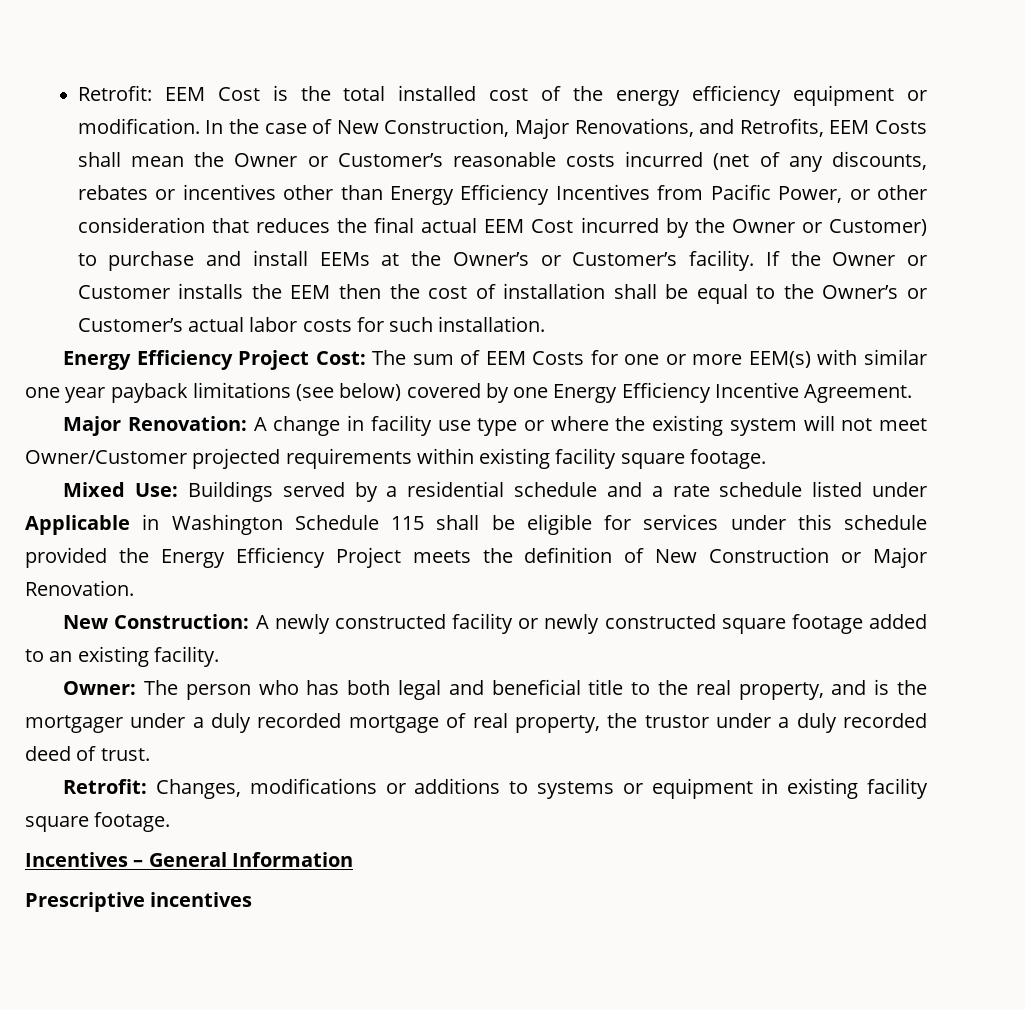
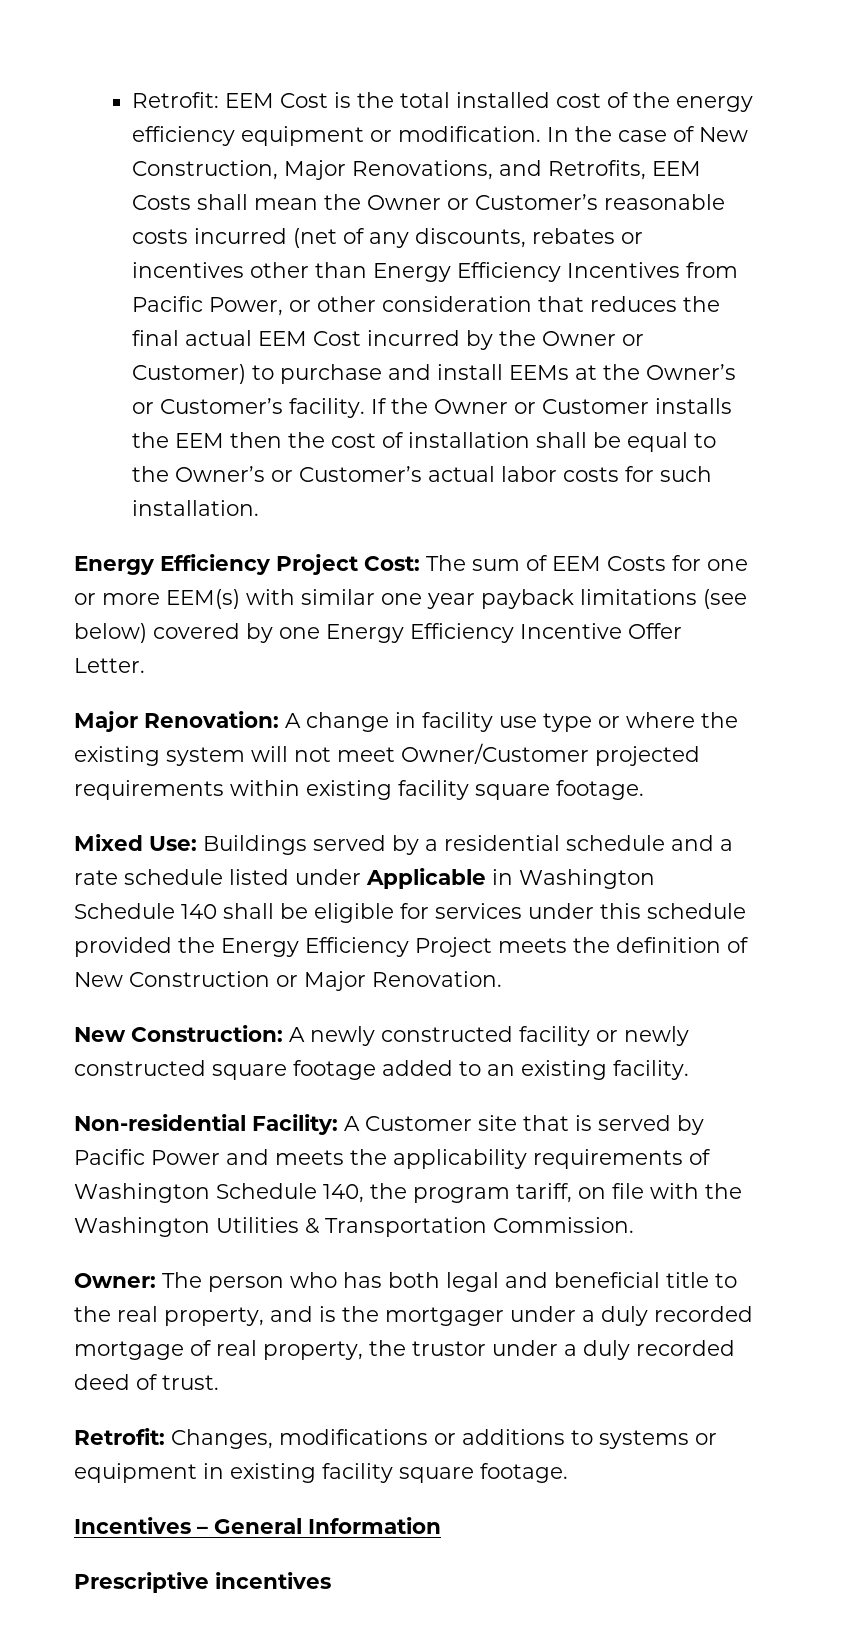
[804,384,913,403] Agreement. -> [628,623,682,639] [74,658,145,673] Offer Letter.
[391,516,424,530] 115 -> [181,904,217,919] 140
(219, 656) none -> [74,1114,704,1135] [74,1149,711,1169] [74,1183,742,1203] [74,1217,634,1237] // Non-residential Facility: A Customer site that is served by Pacific Power and meets the applicability requirements of Washington Schedule 140, the program tariff, on file with the Washington Utilities & Transportation Commission.

